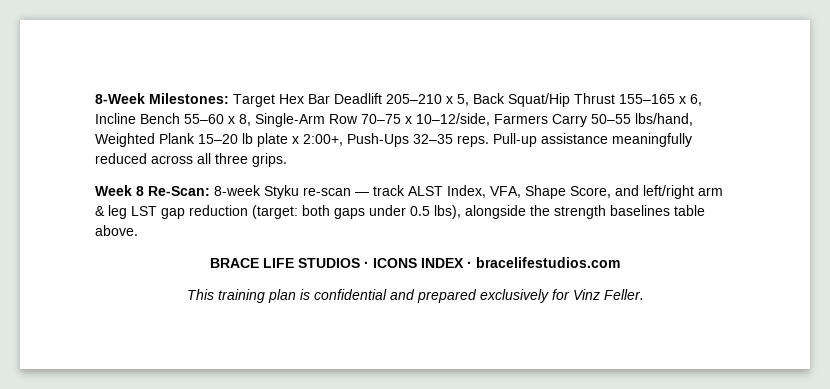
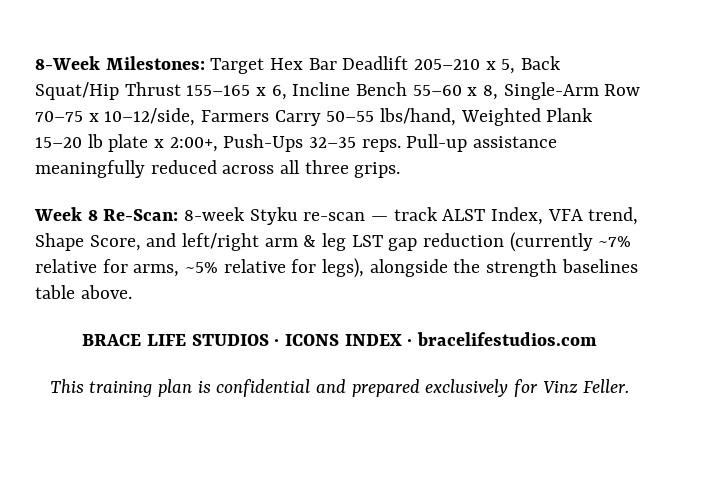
[490,186,521,198] VFA, -> [547,207,639,225] VFA trend,
[252,205,461,219] (target: both gaps under 0.5 lbs), -> [509,232,632,252] [35,258,365,278] (currently ~7% relative for arms, ~5% relative for legs),

